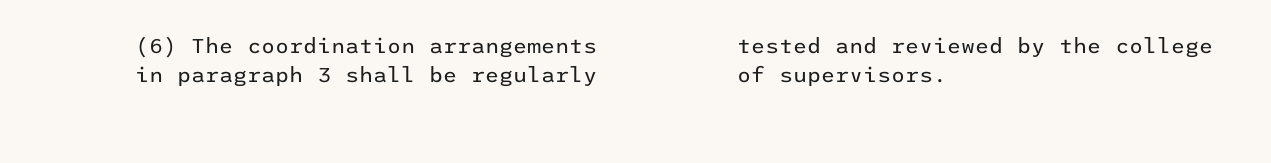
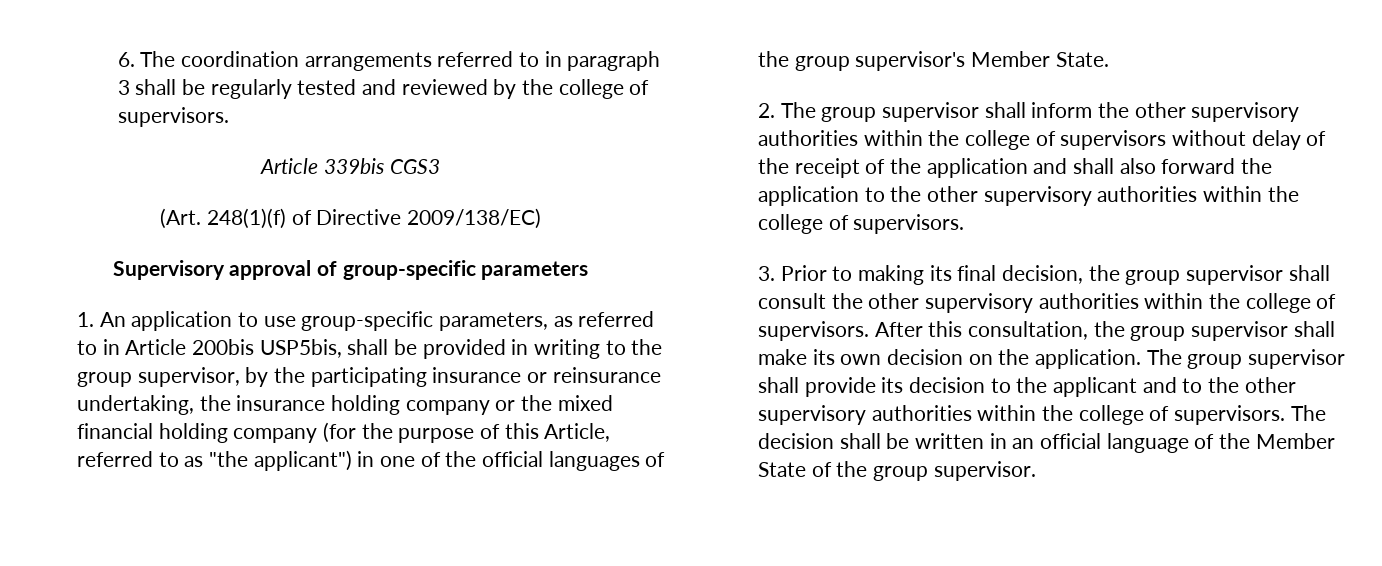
[135,36,178,58] (6) -> [117,52,135,67] 6.
(598, 48) none -> [437,51,540,67] referred to
(948, 76) none -> [260,158,440,174] [160,208,541,229] [112,260,589,280] [76,311,655,331] [76,339,663,359] [76,367,661,387] [76,395,613,415] [76,422,611,443] [76,450,666,471] [757,51,1109,71] [757,102,1300,122] [757,130,1327,150] [757,158,1272,178] [757,186,1299,206] [757,214,965,234] [757,265,1330,285] [757,293,1337,313] [757,321,1335,341] [757,349,1345,369] [757,377,1296,397] [757,405,1326,425] [757,433,1335,453] [757,461,1036,481] // Article 339bis CGS3 // (Art. 248(1)(f) of Directive 2009/138/EC) // Supervisory approval of group-specific parameters // 1. An application to use group-specific parameters, as referred to in Article 200bis USP5bis, shall be provided in writing to the group supervisor, by the participating insurance or reinsurance undertaking, the insurance holding company or the mixed financial holding company (for the purpose of this Article, referred to as "the applicant") in one of the official languages of the group supervisor's Member State. // 2. The group supervisor shall inform the other supervisory authorities within the college of supervisors without delay of the receipt of the application and shall also forward the application to the other supervisory authorities within the college of supervisors. // 3. Prior to making its final decision, the group supervisor shall consult the other supervisory authorities within the college of supervisors. After this consultation, the group supervisor shall make its own decision on the application. The group supervisor shall provide its decision to the applicant and to the other supervisory authorities within the college of supervisors. The decision shall be written in an official language of the Member State of the group supervisor.

